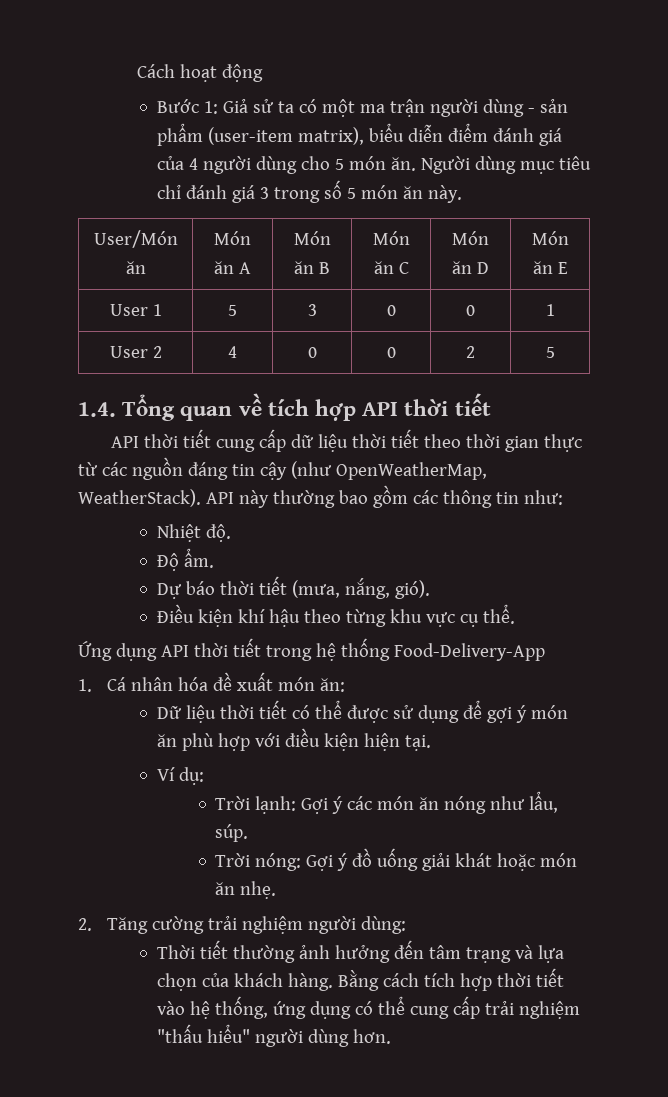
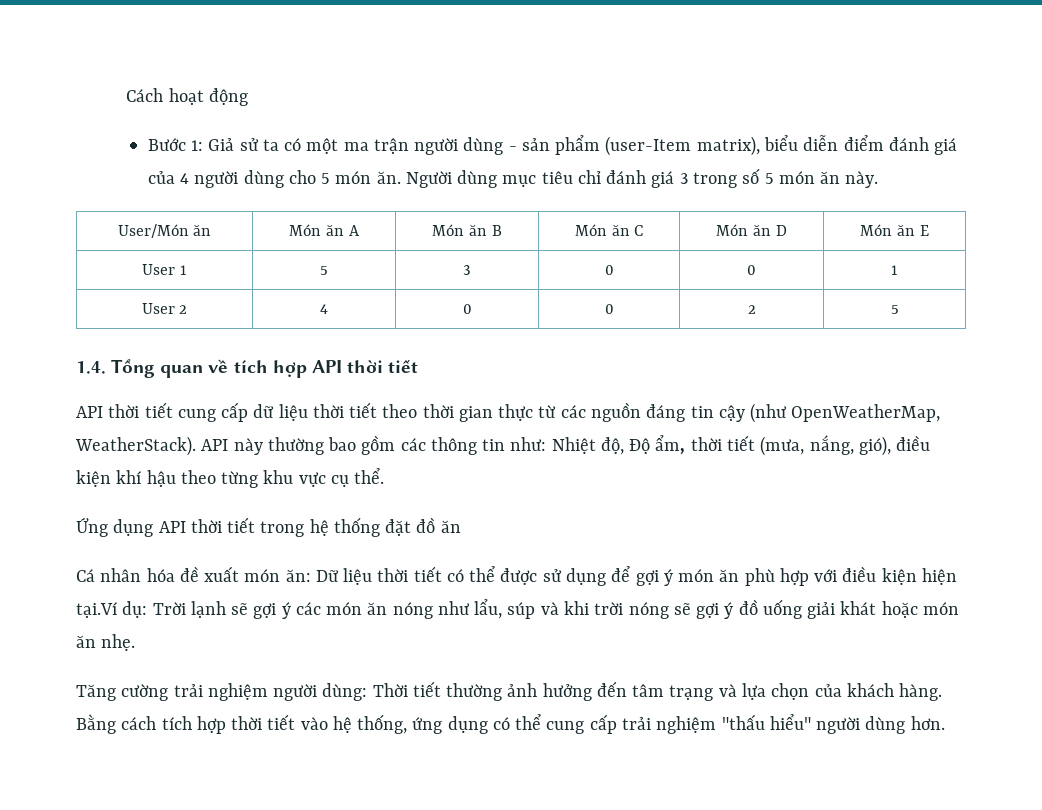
[207,127,293,145] (user-item -> [605,136,692,156] (user-Item
[156,524,231,542] [156,548,214,571] [156,581,215,599] // Nhiệt độ. // Độ ẩm. // Dự báo -> [551,435,686,455] Nhiệt độ, Độ ẩm,
[394,580,430,599] [156,604,194,623] gió). // Điều -> [858,435,931,456] gió), điều
[393,643,545,661] [78,679,92,692] Food-Delivery-App // 1. -> [385,517,461,536] đặt đồ ăn //
(346, 685) // -> (311, 575) none
[404,735,431,751] [156,767,175,781] tại. // Ví -> [76,602,117,618] tại.Ví
[215,796,329,814] // Trời lạnh: Gợi -> [152,601,277,619] Trời lạnh sẽ gợi
[215,824,249,842] [215,853,334,871] súp. // Trời nóng: Gợi -> [507,601,720,619] súp và khi trời nóng sẽ gợi
[78,918,92,931] 2. -> (136, 642) none
(407, 925) // -> (368, 692) none

